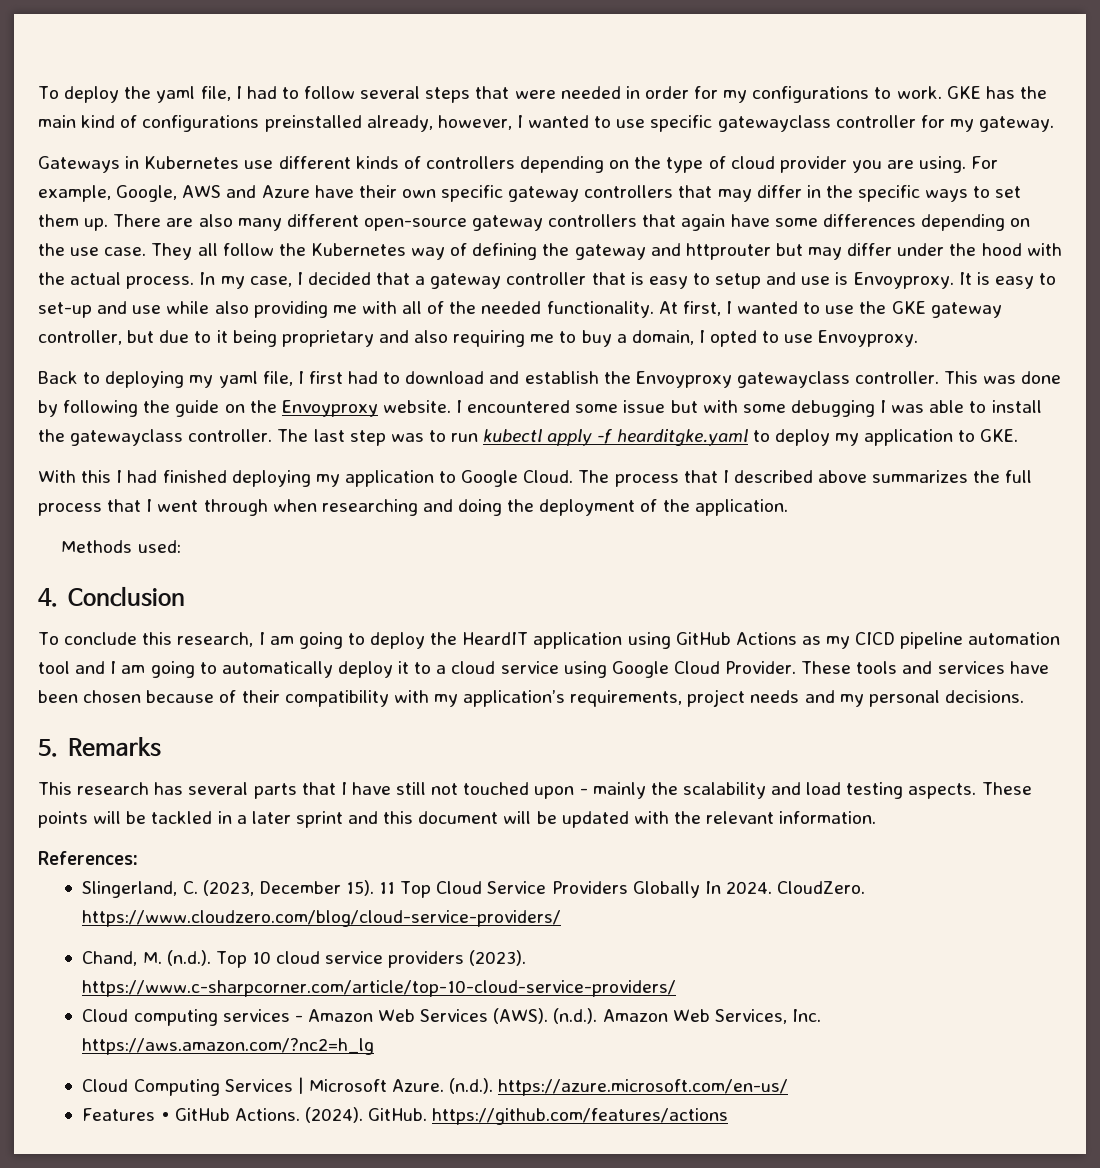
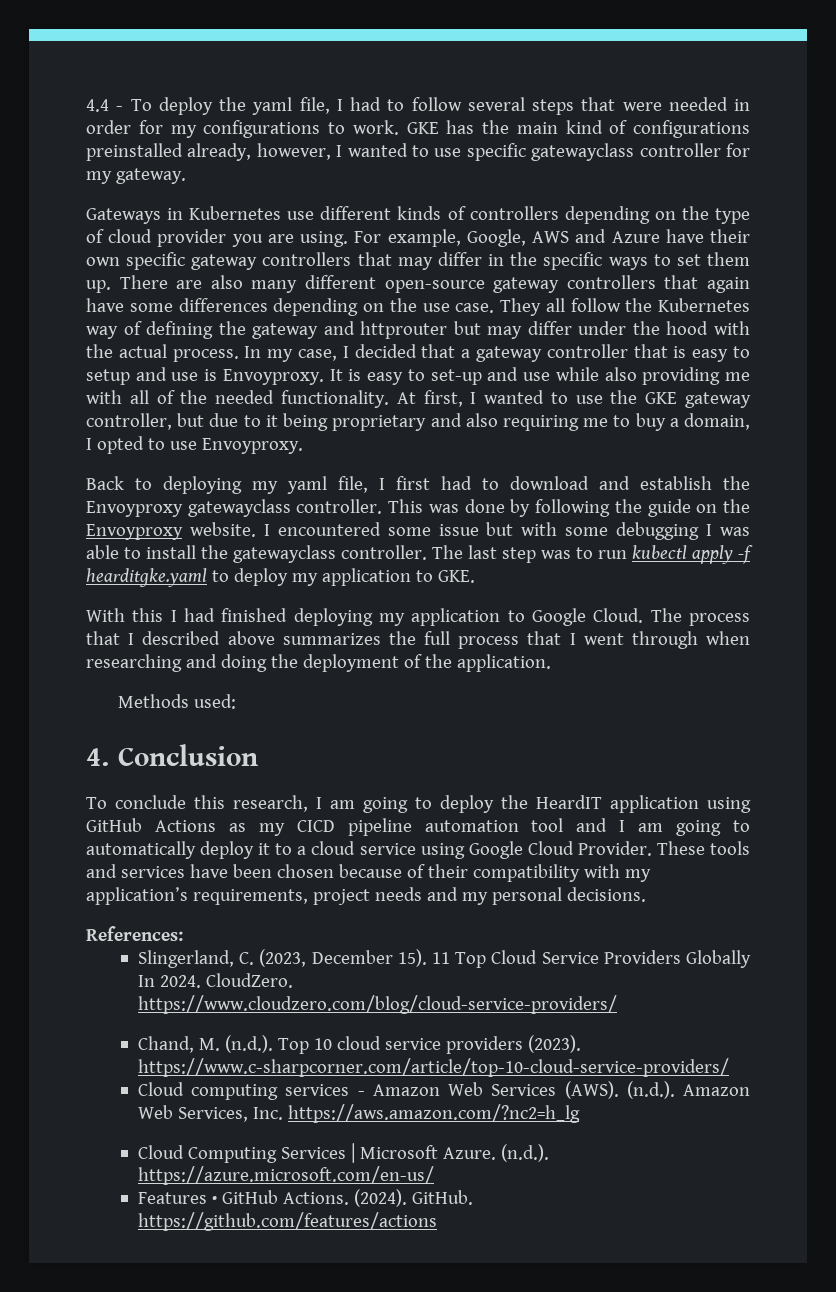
(38, 92) none -> [86,99,124,112] 4.4 -
[38,737,161,757] [38,782,1032,799] [38,811,877,828] // 5. Remarks // This research has several parts that I have still not touched upon - mainly the scalability and load testing aspects. These points will be tackled in a later sprint and this document will be updated with the relevant information. -> (646, 894) none

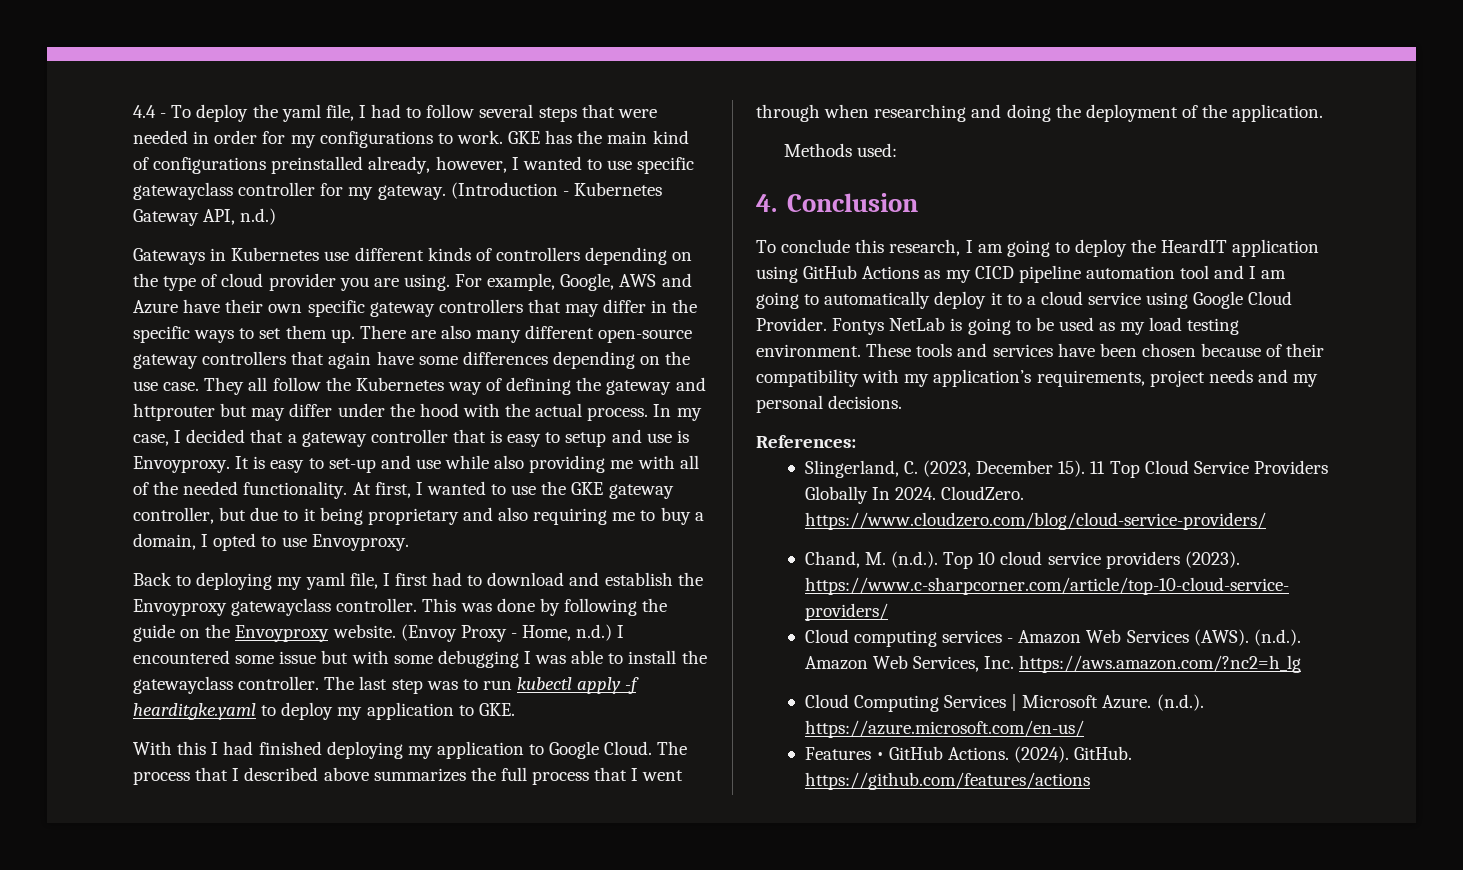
(186, 176) none -> [450,182,662,199] [133,208,277,226] (Introduction - Kubernetes Gateway API, n.d.)
(256, 529) none -> [400,624,613,642] (Envoy Proxy - Home, n.d.)
(652, 848) none -> [832,317,1240,335] [756,344,861,357] Fontys NetLab is going to be used as my load testing environment.

